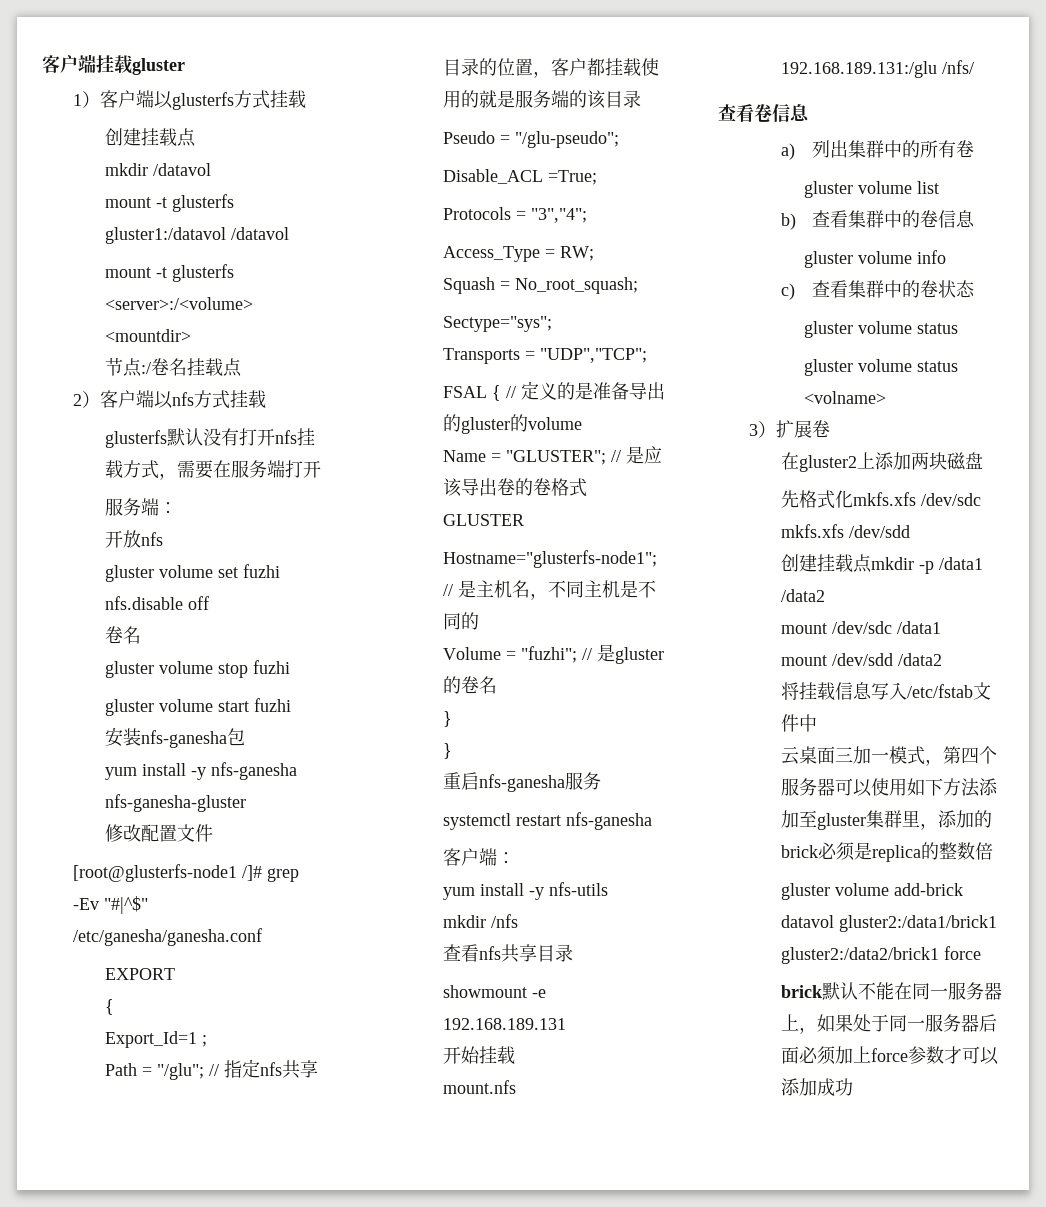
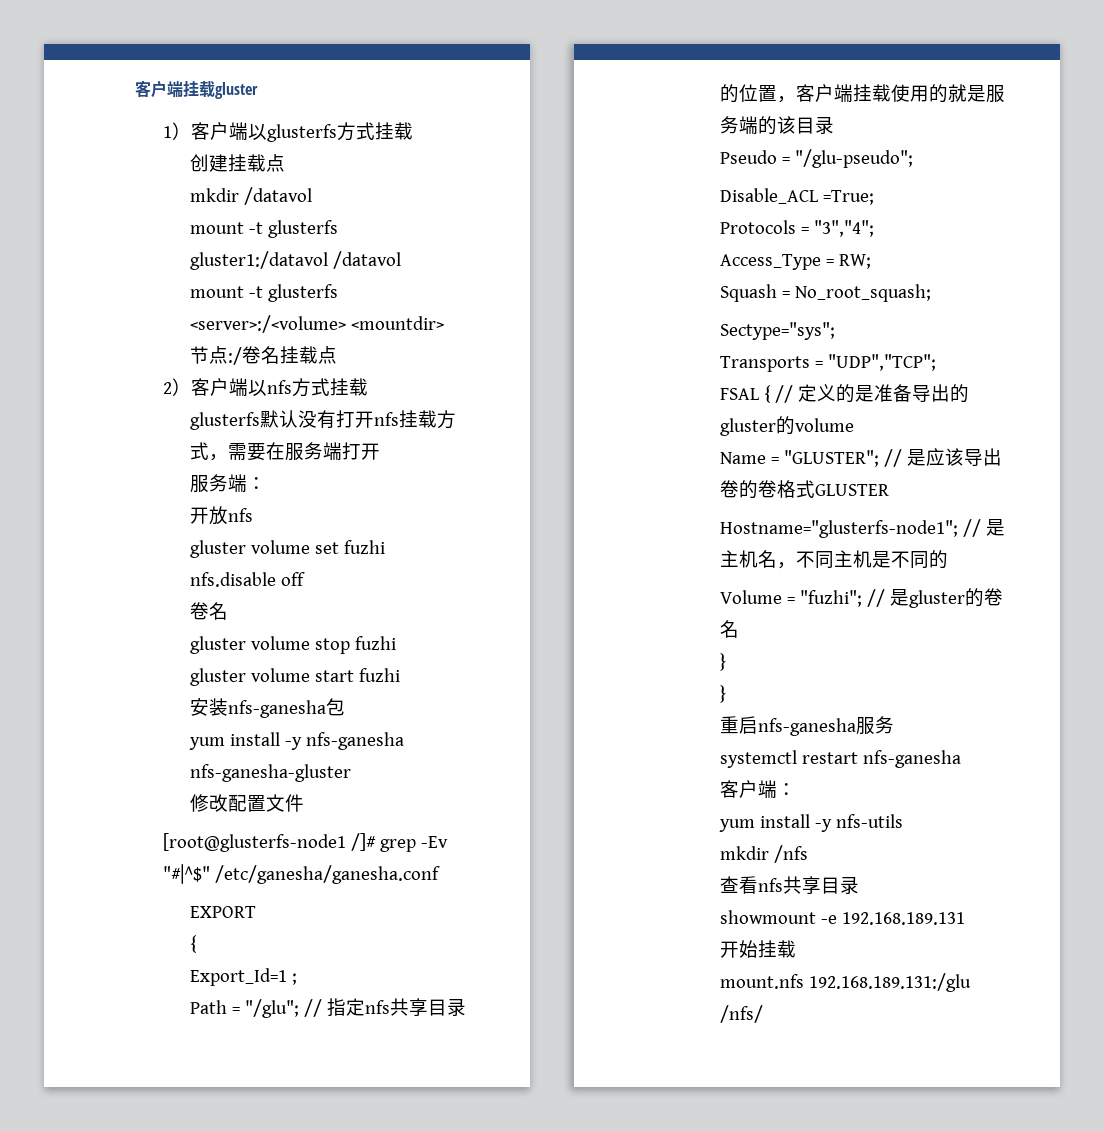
[586,58,605,76] 都 -> [834,84,854,103] 端
[718,104,810,122] [780,140,975,160] [803,181,939,198] [780,210,976,230] [803,250,946,268] [780,280,976,300] [803,321,958,338] [803,359,958,376] [803,391,886,404] [749,420,831,438] [780,452,983,472] [780,490,981,509] [780,524,910,538] [780,554,983,574] [780,589,825,602] [780,621,941,634] [780,653,942,666] [780,682,991,700] [780,714,817,732] [780,746,997,766] [780,778,998,797] [780,810,992,830] [780,842,993,862] [780,883,963,900] [780,915,997,932] [780,946,981,964] [780,982,1002,1000] [780,1014,997,1034] [780,1046,999,1065] [780,1078,853,1096] // 查看卷信息 // a)列出集群中的所有卷 // gluster volume list // b)查看集群中的卷信息 // gluster volume info // c)查看集群中的卷状态 // gluster volume status // gluster volume status <volname> // 3）扩展卷 // 在gluster2上添加两块磁盘 // 先格式化mkfs.xfs /dev/sdc mkfs.xfs /dev/sdd // 创建挂载点mkdir -p /data1 /data2 // mount /dev/sdc /data1 // mount /dev/sdd /data2 // 将挂载信息写入/etc/fstab文件中 // 云桌面三加一模式，第四个服务器可以使用如下方法添加至gluster集群里，添加的brick必须是replica的整数倍 // gluster volume add-brick datavol gluster2:/data1/brick1 gluster2:/data2/brick1 force // brick默认不能在同一服务器上，如果处于同一服务器后面必须加上force参数才可以添加成功 -> (764, 1014) none

